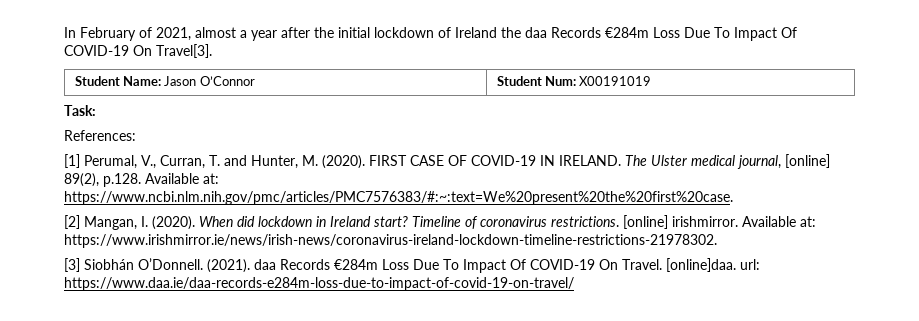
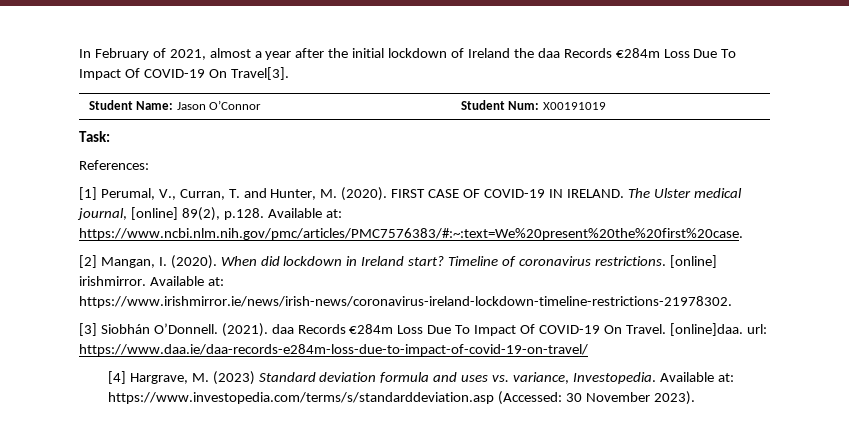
(574, 284) none -> [107,371,734,385] [107,391,695,405] // [4] Hargrave, M. (2023) Standard deviation formula and uses vs. variance, Investopedia. Available at: https://www.investopedia.com/terms/s/standarddeviation.asp (Accessed: 30 November 2023).

